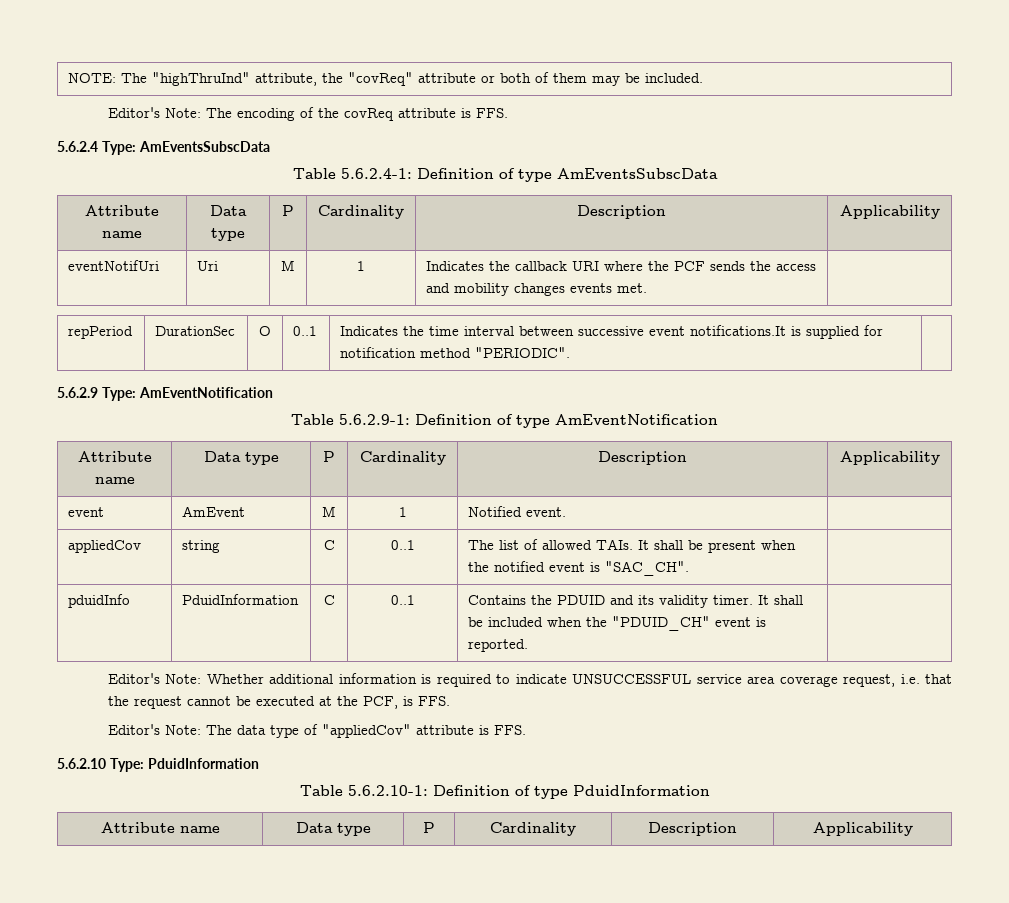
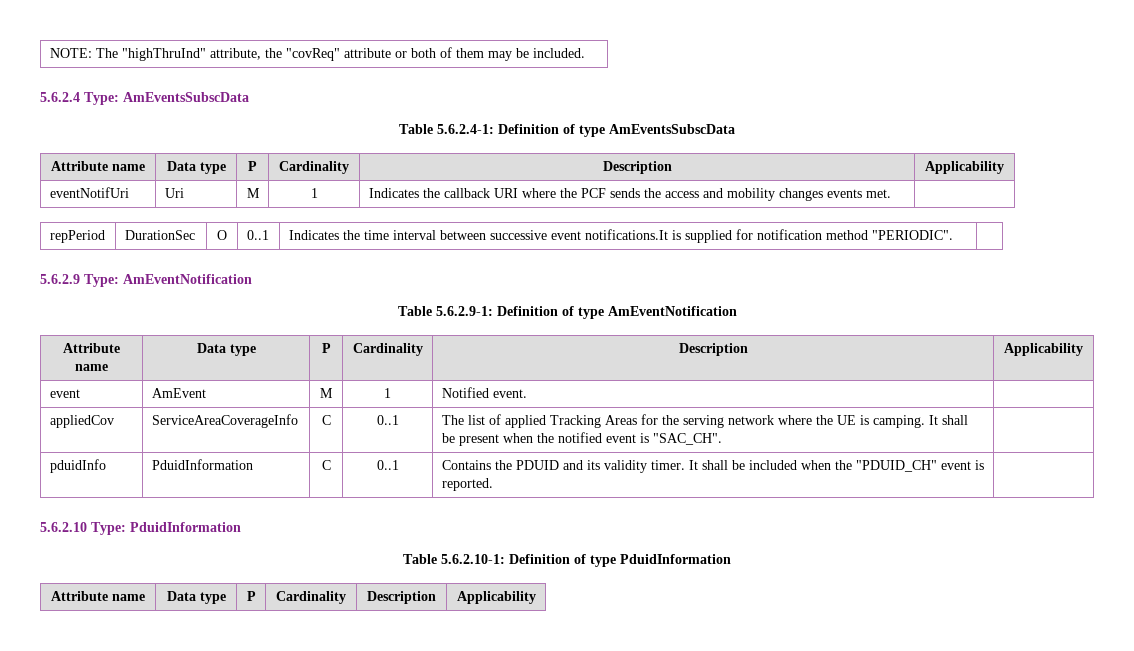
[107,107,508,121] // Editor's Note: The encoding of the covReq attribute is FFS. -> (585, 53) none
[182,540,221,553] string -> [151,414,298,428] ServiceAreaCoverageInfo
[542,539,634,550] allowed TAIs. -> [504,414,925,428] applied Tracking Areas for the serving network where the UE is camping.
[107,673,952,687] [107,696,450,709] [107,724,526,738] // Editor's Note: Whether additional information is required to indicate UNSUCCESSFUL service area coverage request, i.e. that the request cannot be executed at the PCF, is FFS. // Editor's Note: The data type of "appliedCov" attribute is FFS. -> (493, 484) none

